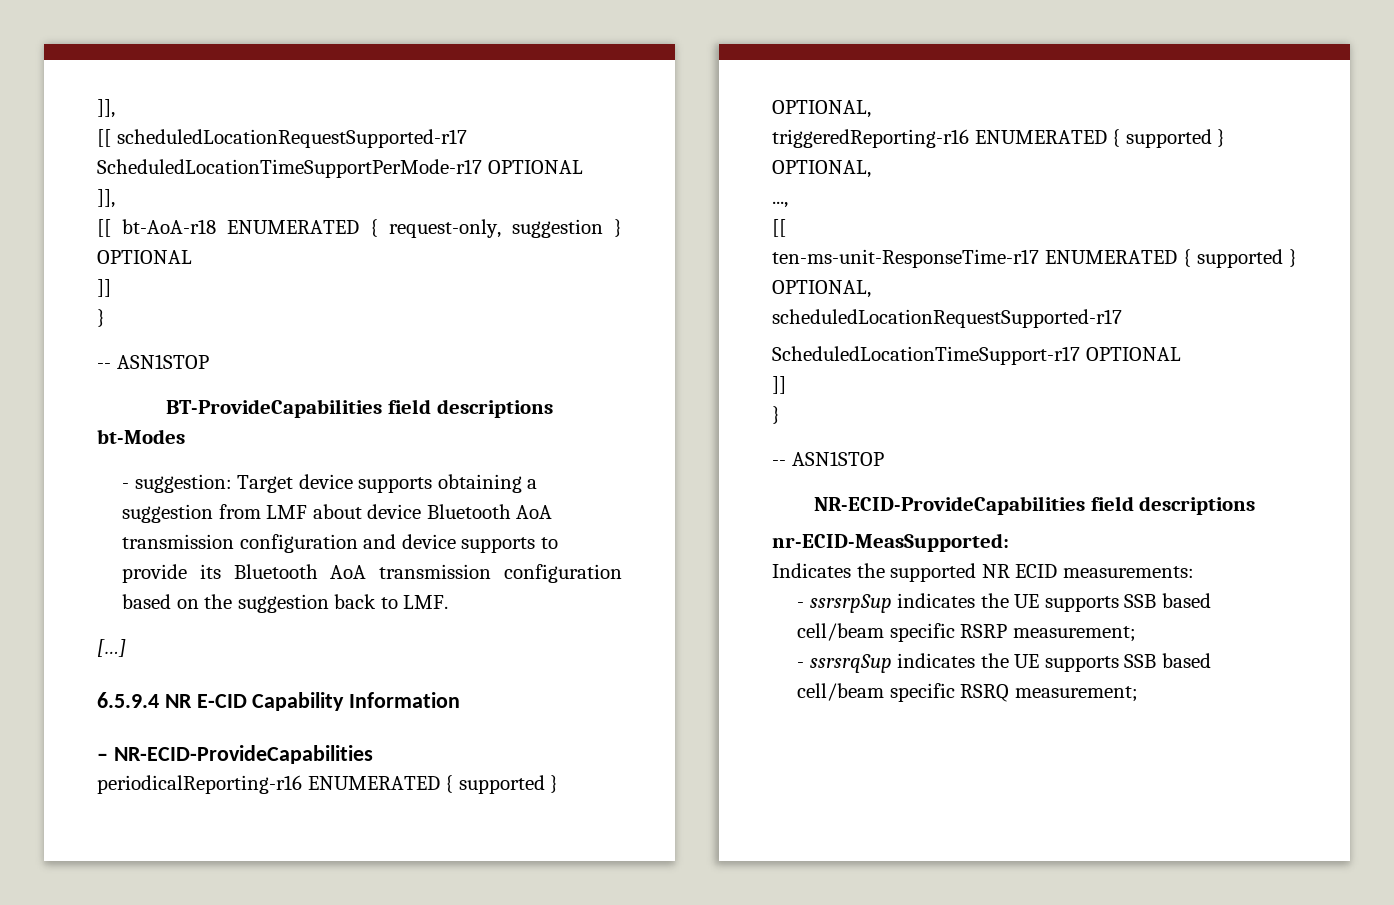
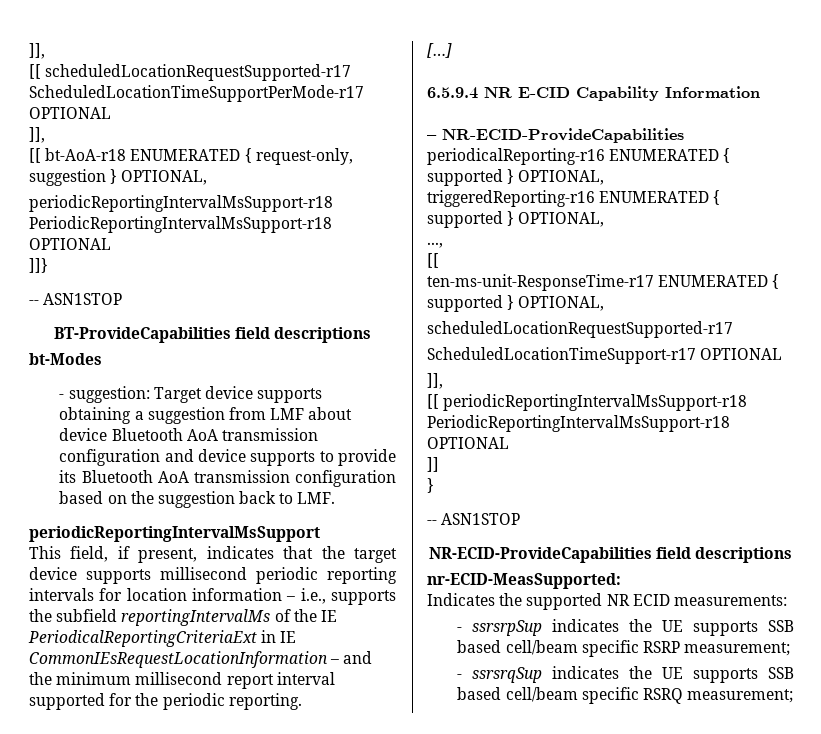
[97,250,192,264] [97,279,111,297] [97,309,105,327] OPTIONAL // ]] // } -> [121,170,208,185] [29,195,333,212] [29,216,332,233] [29,238,111,250] [29,258,48,273] OPTIONAL, // periodicReportingIntervalMsSupport-r18 PeriodicReportingIntervalMsSupport-r18 OPTIONAL // ]]}
(449, 602) none -> [29,526,320,542] [29,546,397,563] [29,567,397,584] [29,588,396,605] [29,609,337,626] [28,630,297,647] [29,651,373,668] [29,672,335,689] [29,693,302,710] // periodicReportingIntervalMsSupport // This field, if present, indicates that the target device supports millisecond periodic reporting intervals for location information – i.e., supports the subfield reportingIntervalMs of the IE PeriodicalReportingCriteriaExt in IE CommonIEsRequestLocationInformation – and the minimum millisecond report interval supported for the periodic reporting.
(1181, 354) none -> [427,373,443,389] [427,394,748,411] [427,415,730,432] [427,437,509,449] // ]], // [[ periodicReportingIntervalMsSupport-r18 PeriodicReportingIntervalMsSupport-r18 OPTIONAL

